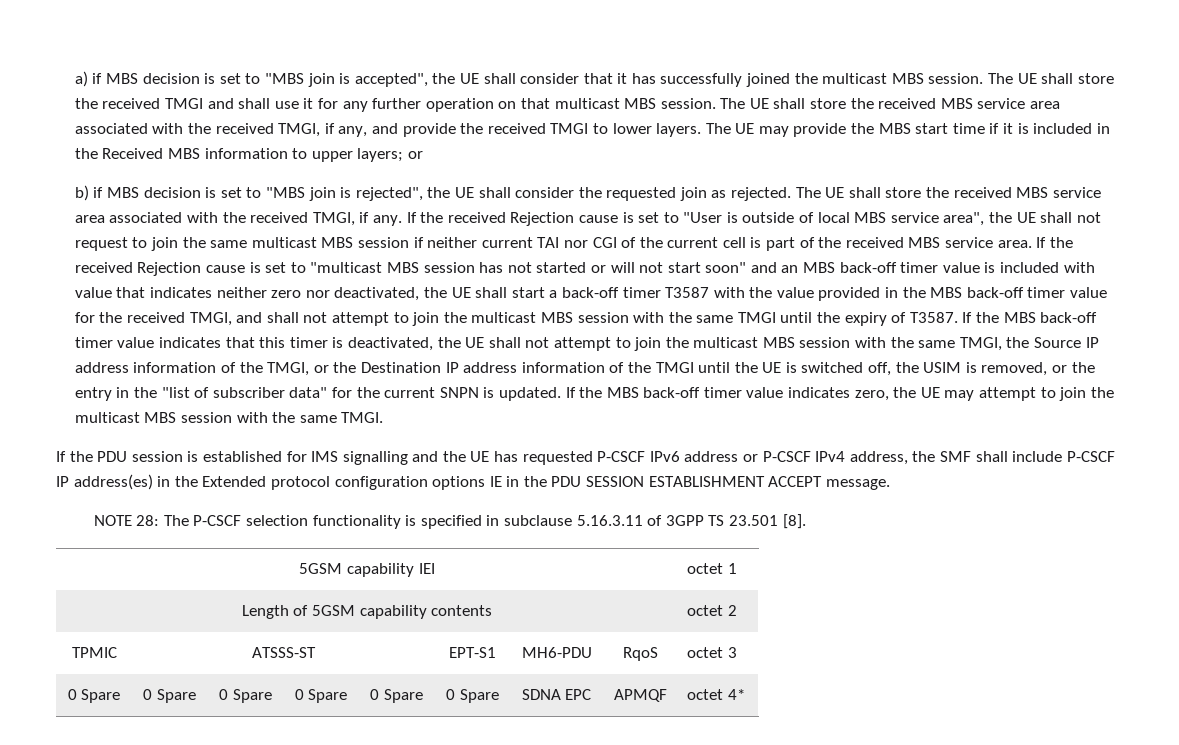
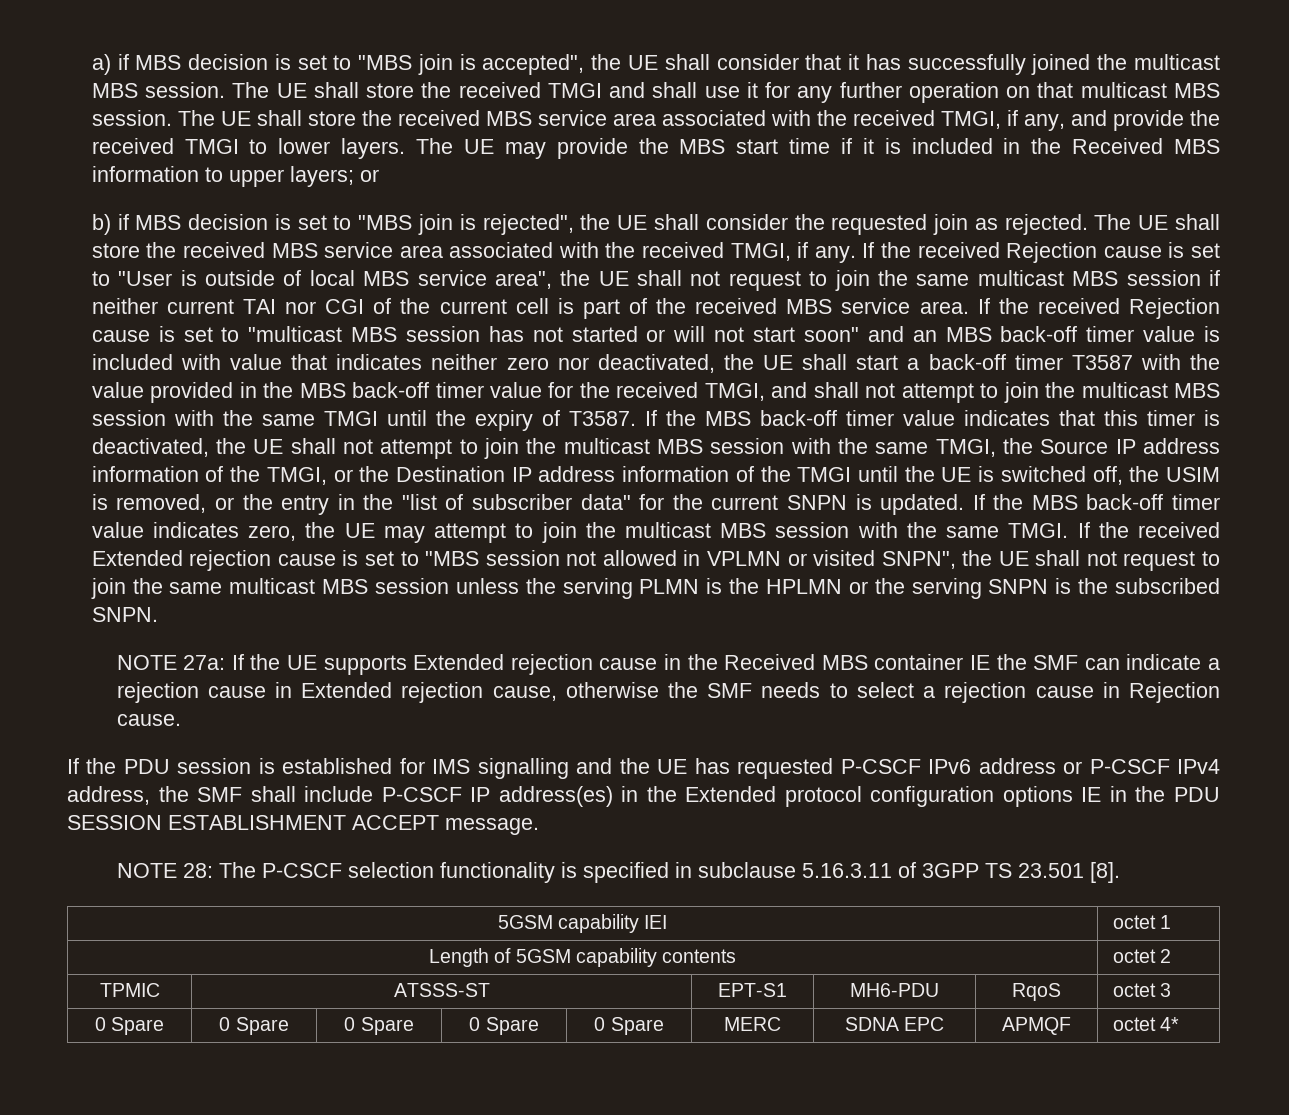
(384, 417) none -> [1077,522,1221,538] [91,550,1220,571] [90,578,1220,599] [91,607,158,622] [116,654,1220,675] [116,682,1221,703] [116,714,181,726] If the received Extended rejection cause is set to "MBS session not allowed in VPLMN or visited SNPN", the UE shall not request to join the same multicast MBS session unless the serving PLMN is the HPLMN or the serving SNPN is the subscribed SNPN. // NOTE 27a: If the UE supports Extended rejection cause in the Received MBS container IE the SMF can indicate a rejection cause in Extended rejection cause, otherwise the SMF needs to select a rejection cause in Rejection cause.
[446,689,499,703] 0 Spare -> [724,1017,781,1031] MERC

